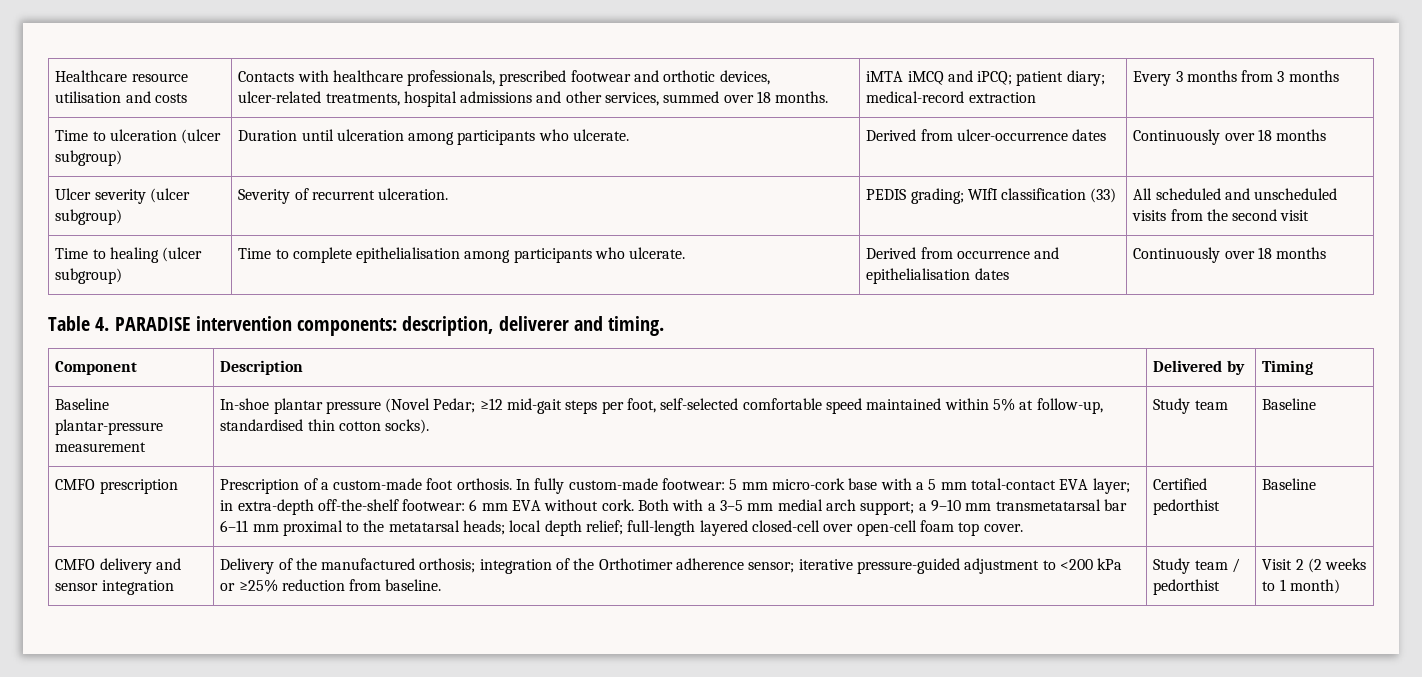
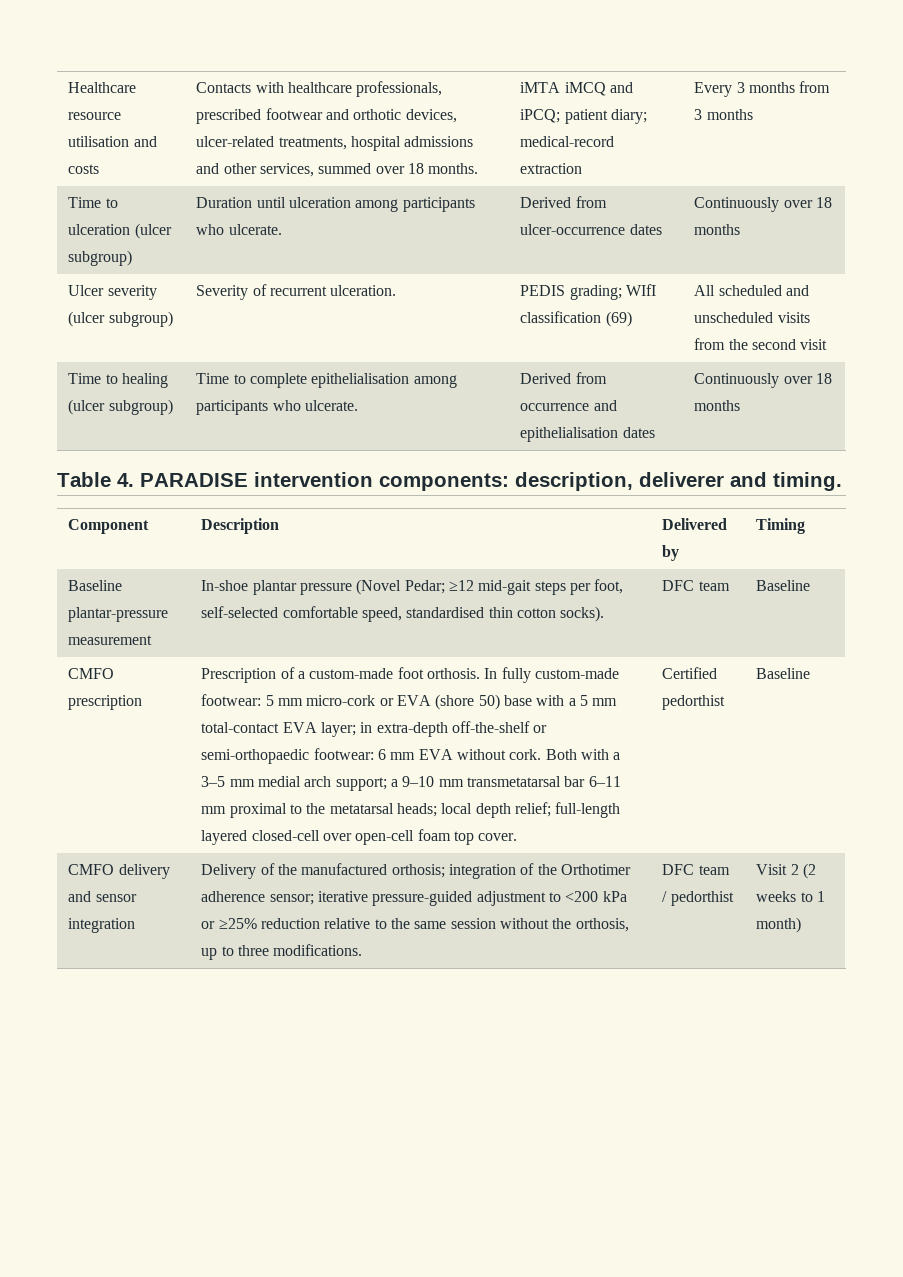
[1090,188,1117,203] (33) -> [605,311,632,327] (69)
[826,398,1103,414] speed maintained within 5% at follow-up, -> [362,607,403,622] speed,
[1153,398,1191,414] Study -> [662,580,695,591] DFC
(846, 484) none -> [379,694,500,710] or EVA (shore 50)
(399, 505) none -> [533,725,548,733] [201,749,310,764] or semi-orthopaedic
[349,579,442,591] [1153,558,1191,574] from baseline. | Study -> [324,918,629,932] [201,944,363,960] [662,864,695,875] relative to the same session without the orthosis, up to three modifications. | DFC

